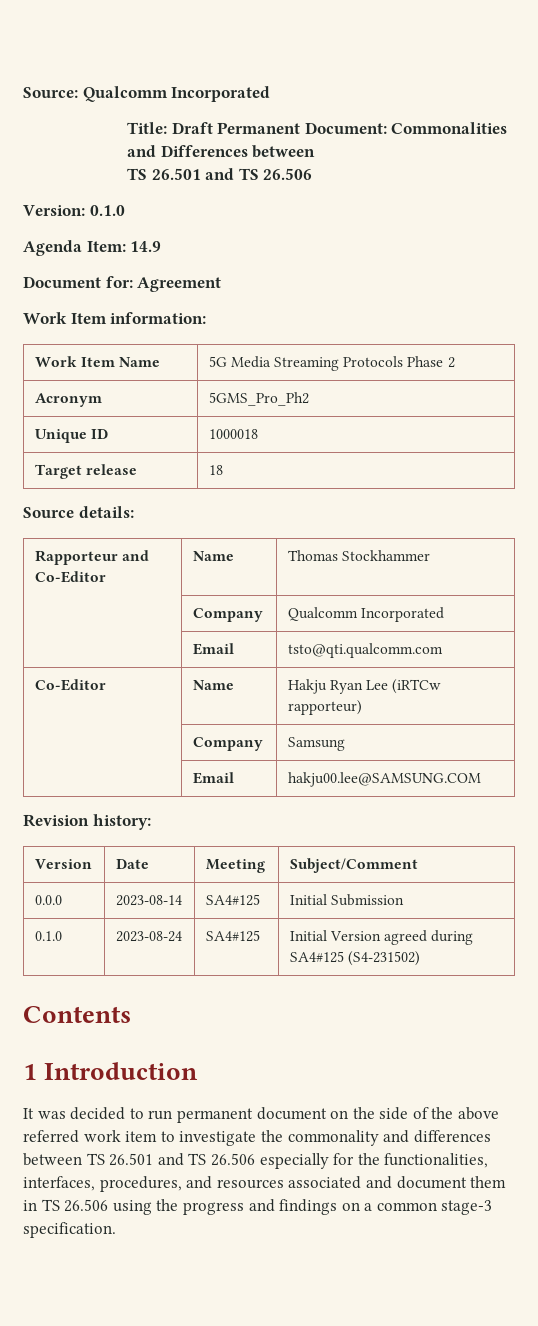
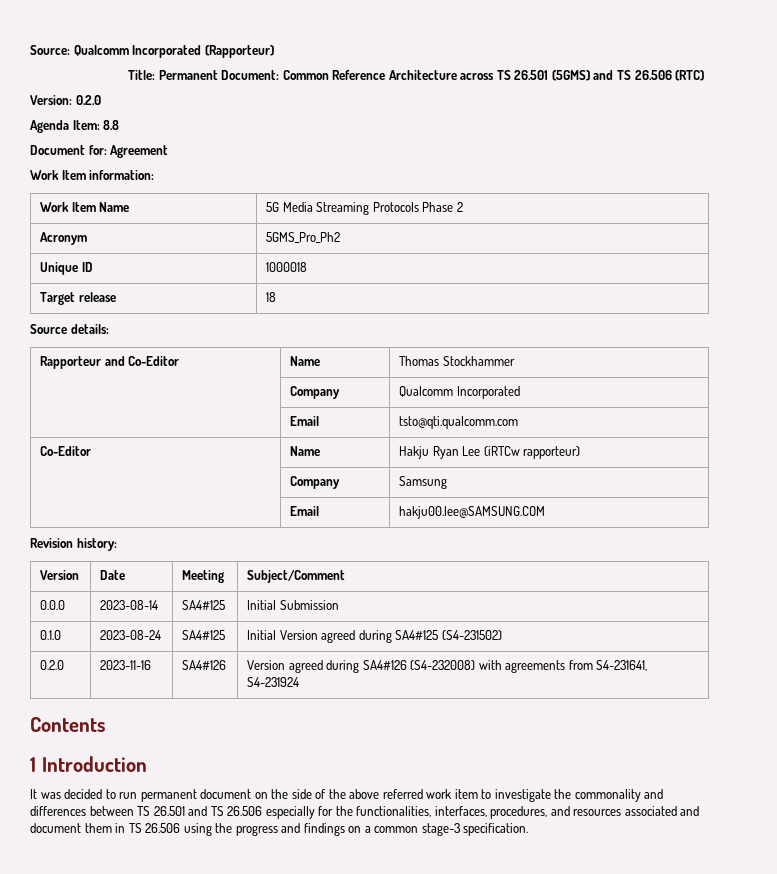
(271, 94) none -> [204,45,274,58] (Rapporteur)
[171,122,213,134] Draft -> (156, 75) none
[391,122,508,134] [127,145,316,158] [127,168,313,180] Commonalities and Differences between // TS 26.501 and TS 26.506 -> [282,70,705,81] Common Reference Architecture across TS 26.501 (5GMS) and TS 26.506 (RTC)
[89,205,125,216] 0.1.0 -> [75,95,101,105] 0.2.0
[130,241,162,252] 14.9 -> [103,120,120,130] 8.8
(420, 958) none -> [40,660,65,670] [100,660,152,670] [182,660,227,670] [247,660,648,673] [247,677,300,687] // 0.2.0 | 2023-11-16 | SA4#126 | Version agreed during SA4#126 (S4-232008) with agreements from S4-231641, S4-231924

